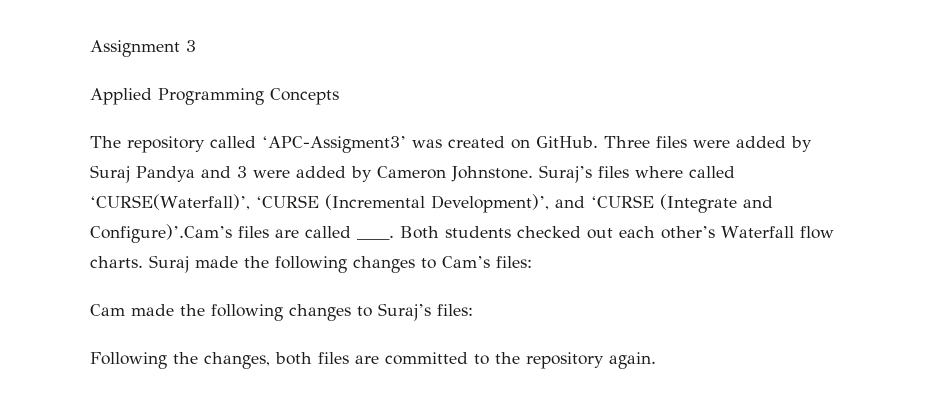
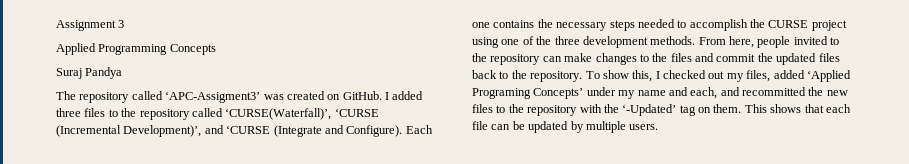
(339, 96) none -> [56,67,123,79] // Suraj Pandya
[604,136,812,152] [90,165,683,183] Three files were added by Suraj Pandya and 3 were added by Cameron Johnstone. Suraj’s files where -> [385,91,424,100] [56,108,190,120] I added three files to the repository
[90,224,834,243] [90,255,532,273] [90,303,473,321] [90,352,656,369] Configure)’.Cam’s files are called ____. Both students checked out each other’s Waterfall flow charts. Suraj made the following changes to Cam’s files: // Cam made the following changes to Suraj’s files: // Following the changes, both files are committed to the repository again. -> [346,125,433,137] [472,19,847,31] [472,36,840,48] [472,53,840,65] [472,70,851,82] [472,87,848,99] [472,104,851,116] [472,121,659,133] Configure). Each one contains the necessary steps needed to accomplish the CURSE project using one of the three development methods. From here, people invited to the repository can make changes to the files and commit the updated files back to the repository. To show this, I checked out my files, added ‘Applied Programing Concepts’ under my name and each, and recommitted the new files to the repository with the ‘-Updated’ tag on them. This shows that each file can be updated by multiple users.

